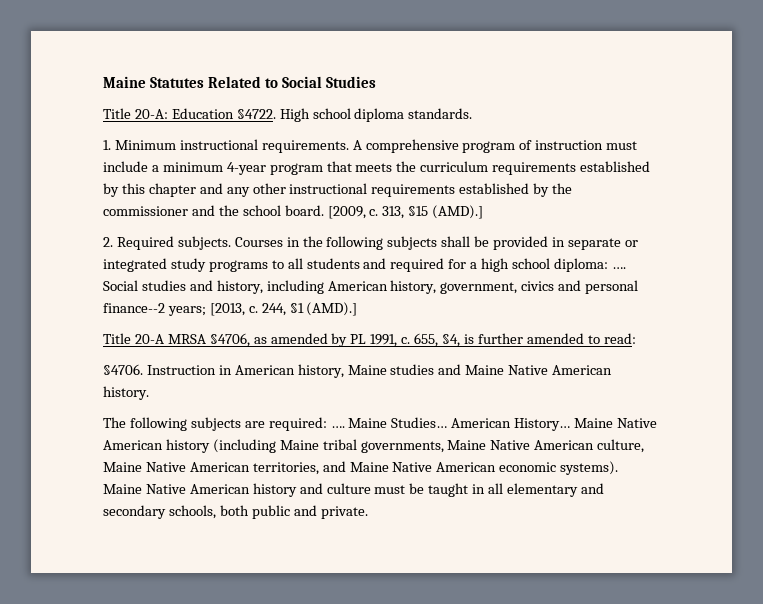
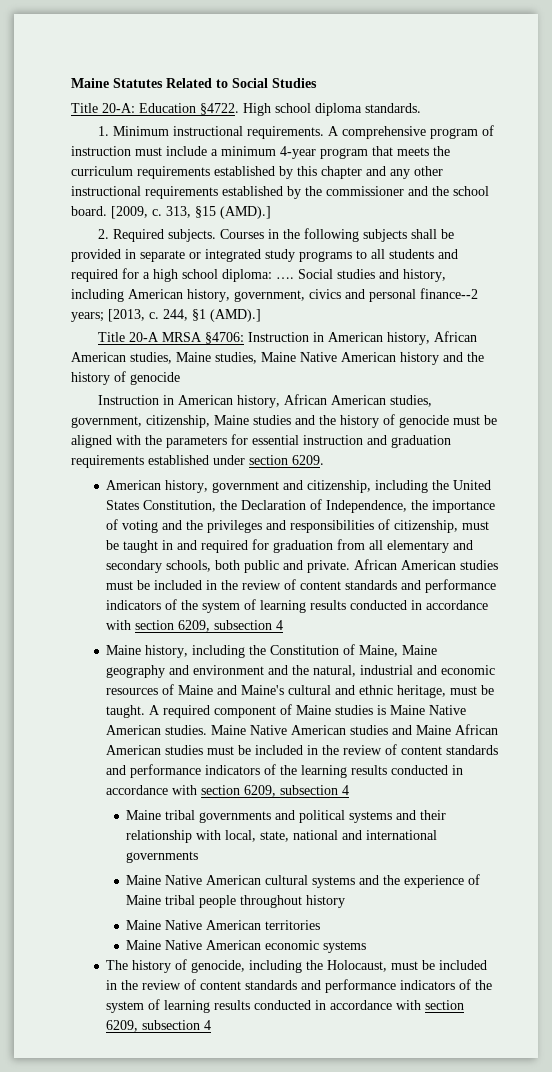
[209,333,636,347] [103,364,613,378] [103,386,149,400] [103,417,658,431] [103,439,645,453] [103,461,619,475] §4706, as amended by PL 1991, c. 655, §4, is further amended to read: // §4706. Instruction in American history, Maine studies and Maine Native American history. // The following subjects are required: …. Maine Studies… American History… Maine Native American history (including Maine tribal governments, Maine Native American culture, Maine Native American territories, and Maine Native American economic systems). -> [204,331,477,345] [71,352,257,364] §4706: Instruction in American history, African American studies, Maine studies,
[326,483,486,497] culture must be taught in -> [467,352,484,362] [71,371,180,385] [97,394,432,408] [71,414,497,428] [71,434,451,448] [71,455,324,468] [106,480,492,493] [106,499,496,513] [106,519,490,533] [106,539,366,553] the history of genocide // Instruction in American history, African American studies, government, citizenship, Maine studies and the history of genocide must be aligned with the parameters for essential instruction and graduation requirements established under section 6209. // American history, government and citizenship, including the United States Constitution, the Declaration of Independence, the importance of voting and the privileges and responsibilities of citizenship, must be taught in and required for graduation from
(368, 512) none -> [354,559,499,570] [106,579,497,593] [106,599,489,613] [106,620,284,632] [106,644,438,658] [106,665,496,678] [106,684,495,698] [106,704,467,718] [106,724,499,735] [106,744,499,755] [106,764,464,778] [106,785,350,797] [126,810,447,823] [126,830,438,843] [126,851,199,863] [126,874,481,888] [126,895,346,908] [126,920,321,930] [126,940,367,953] [106,959,488,973] [106,979,493,993] [106,999,465,1013] [106,1020,212,1032] African American studies must be included in the review of content standards and performance indicators of the system of learning results conducted in accordance with section 6209, subsection 4 // Maine history, including the Constitution of Maine, Maine geography and environment and the natural, industrial and economic resources of Maine and Maine's cultural and ethnic heritage, must be taught. A required component of Maine studies is Maine Native American studies. Maine Native American studies and Maine African American studies must be included in the review of content standards and performance indicators of the learning results conducted in accordance with section 6209, subsection 4 // Maine tribal governments and political systems and their relationship with local, state, national and international governments // Maine Native American cultural systems and the experience of Maine tribal people throughout history // Maine Native American territories // Maine Native American economic systems // The history of genocide, including the Holocaust, must be included in the review of content standards and performance indicators of the system of learning results conducted in accordance with section 6209, subsection 4

